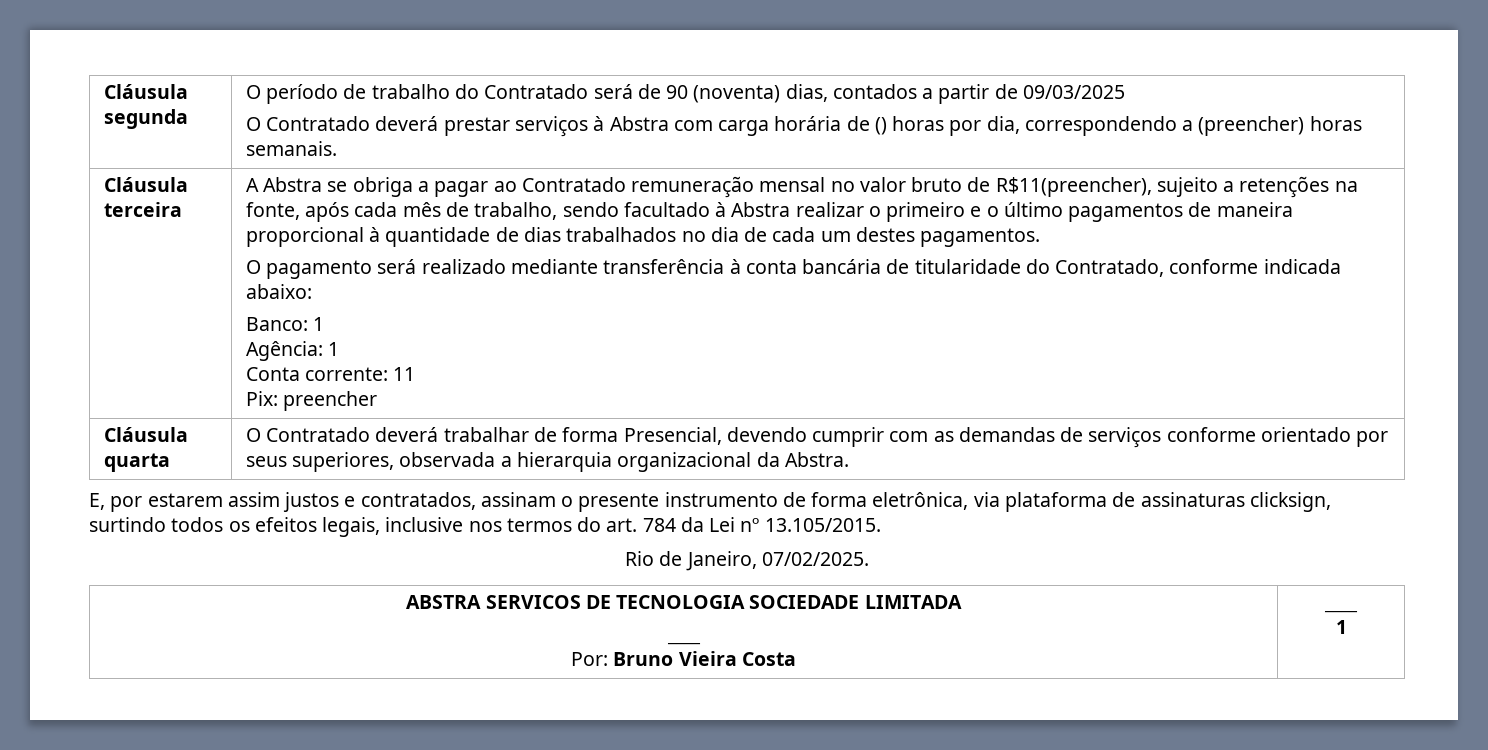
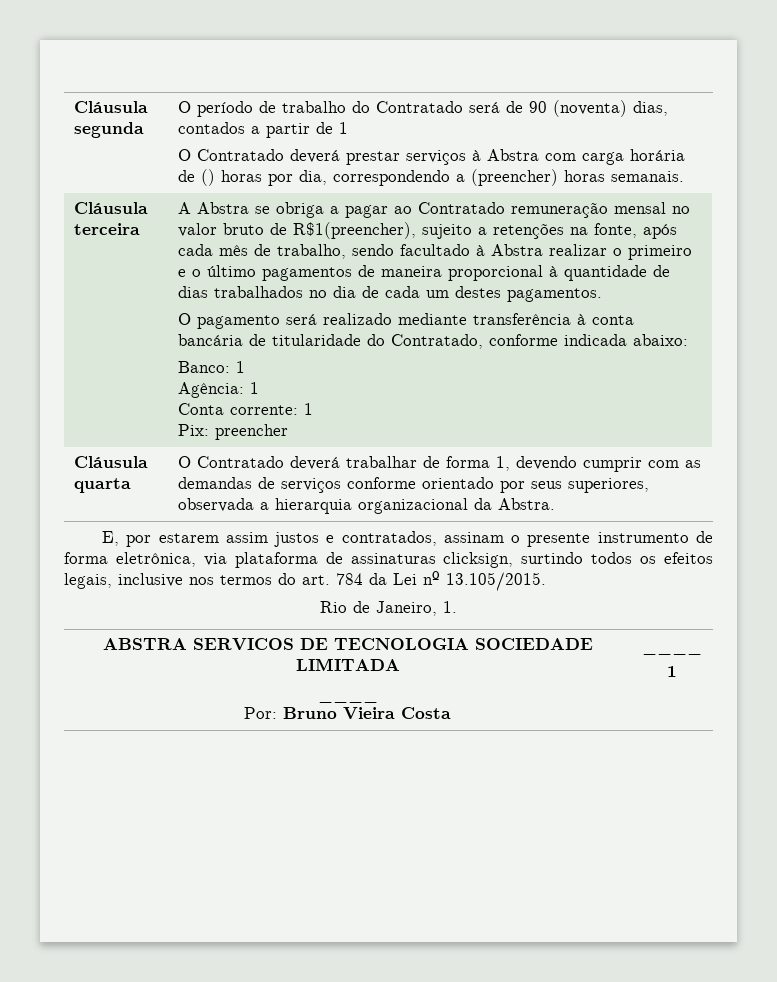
[1022,85,1125,99] 09/03/2025 -> [339,122,349,134] 1
[995,177,1152,197] R$11(preencher), -> [293,222,417,239] R$1(preencher),
[393,367,416,381] 11 -> [304,403,314,415] 1
[623,427,722,445] Presencial, -> [496,456,511,471] 1,
[761,552,869,566] 07/02/2025. -> [443,601,457,613] 1.

